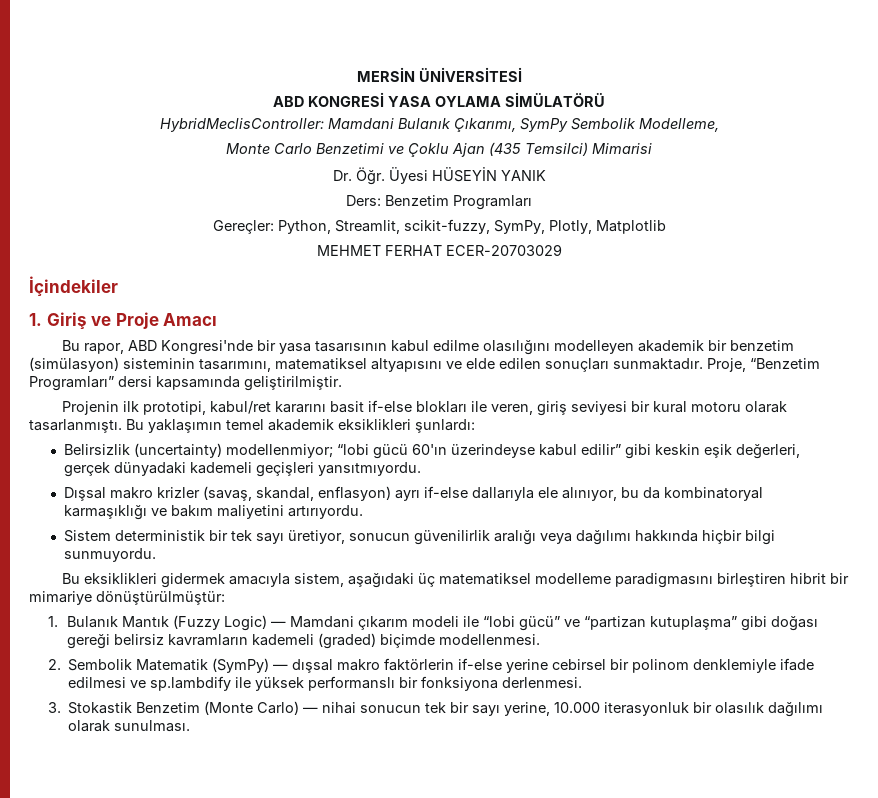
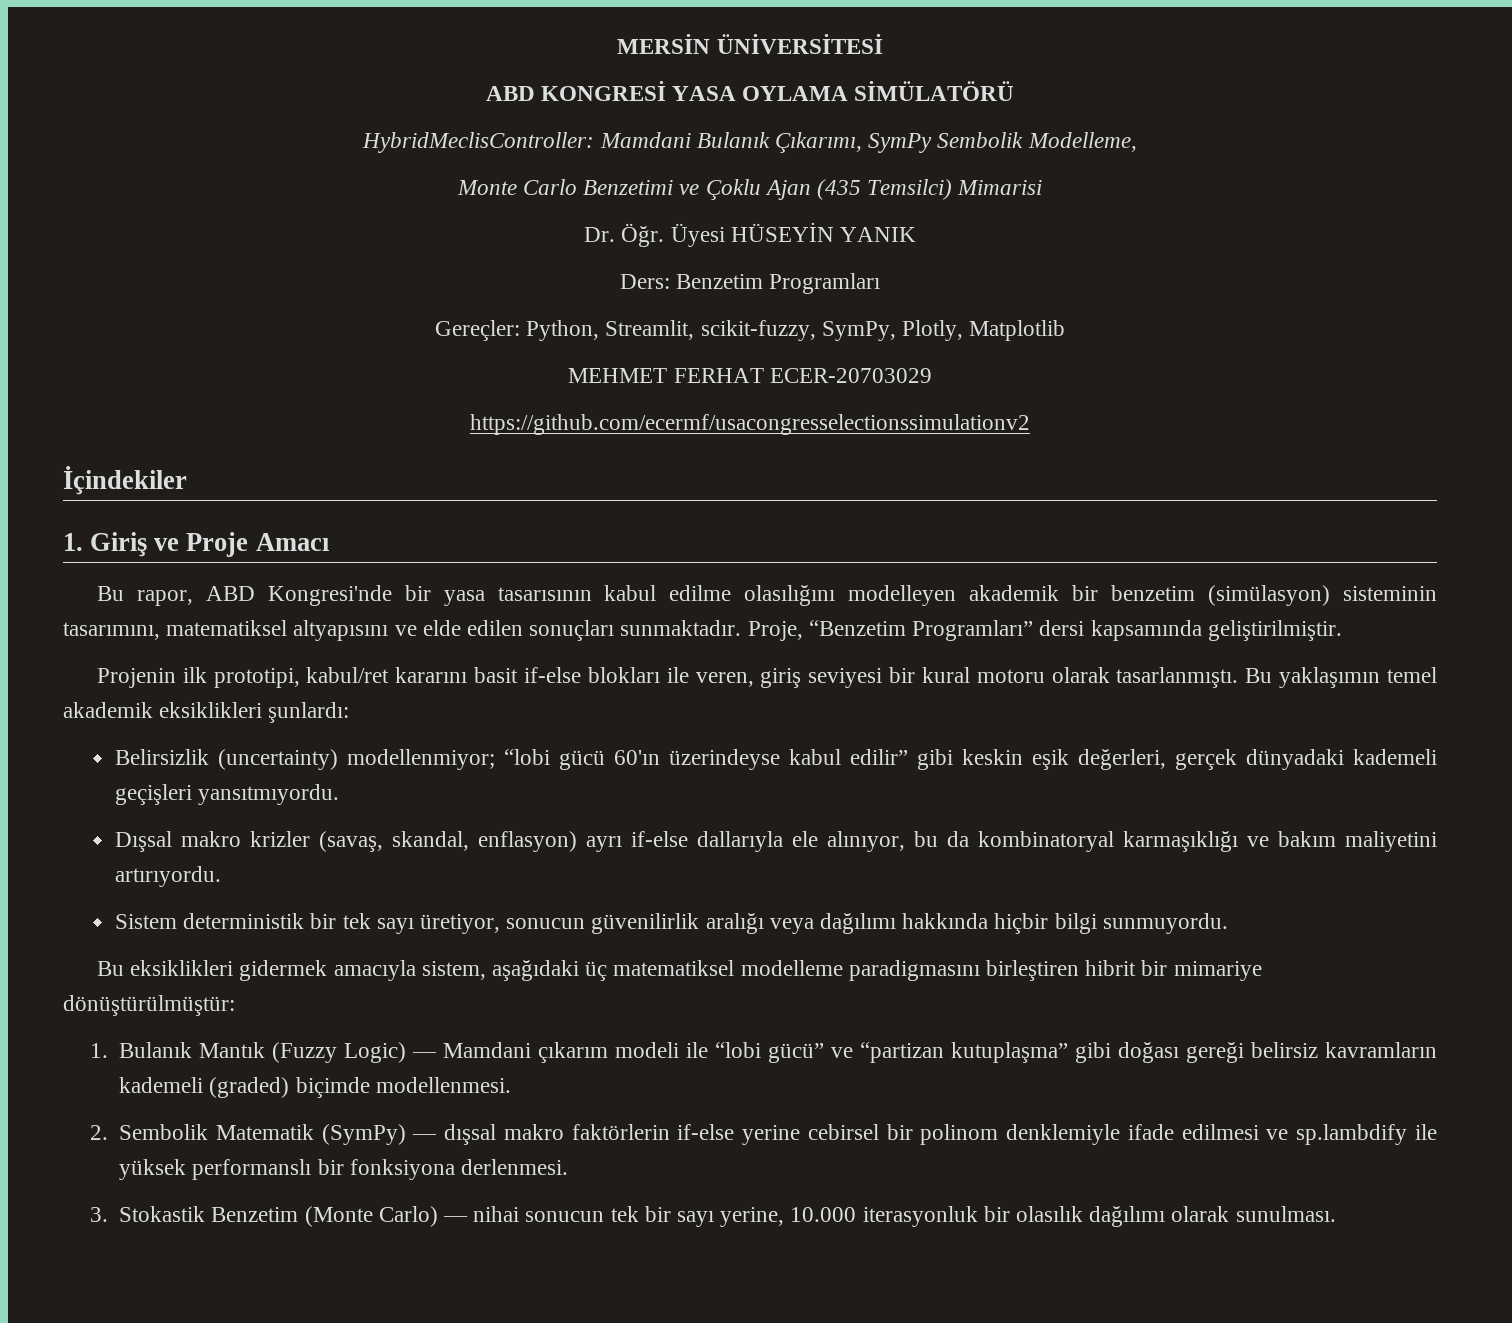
(562, 250) none -> [470,414,1030,435] // https://github.com/ecermf/usacongresselectionssimulationv2

